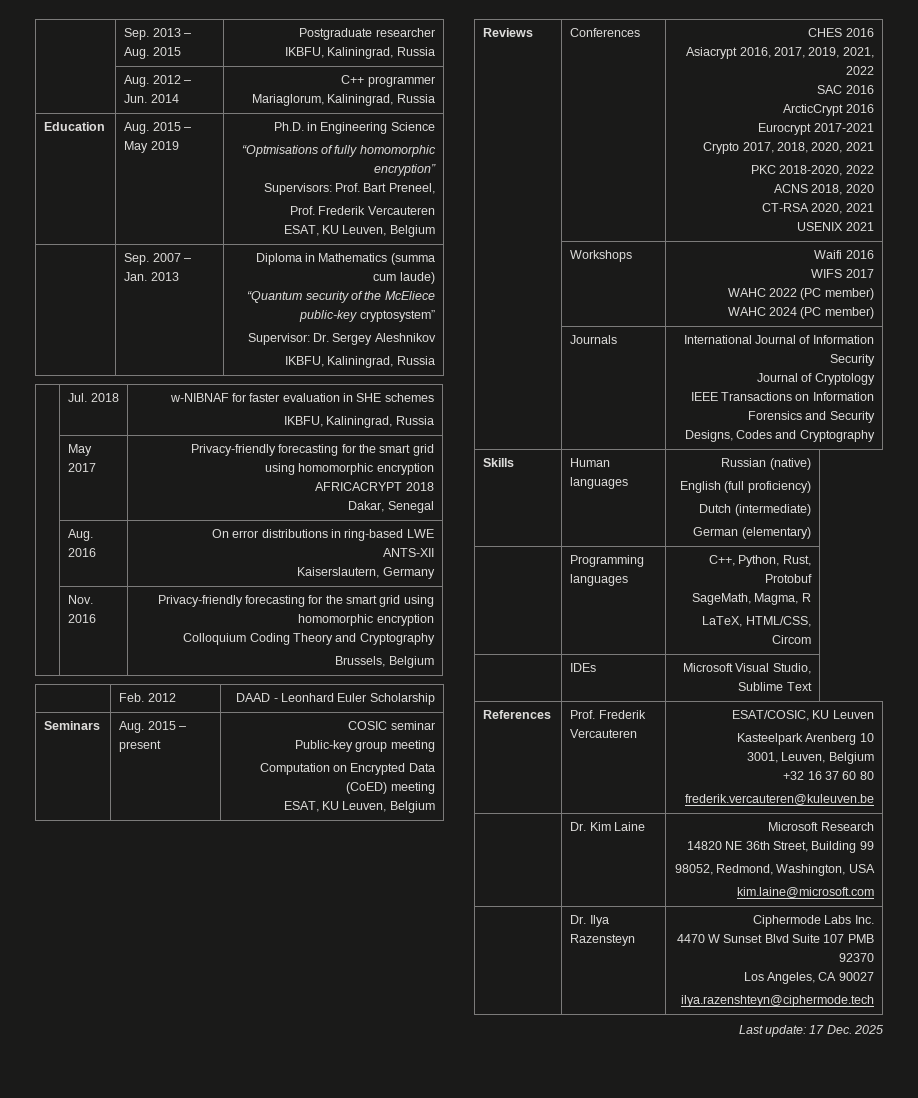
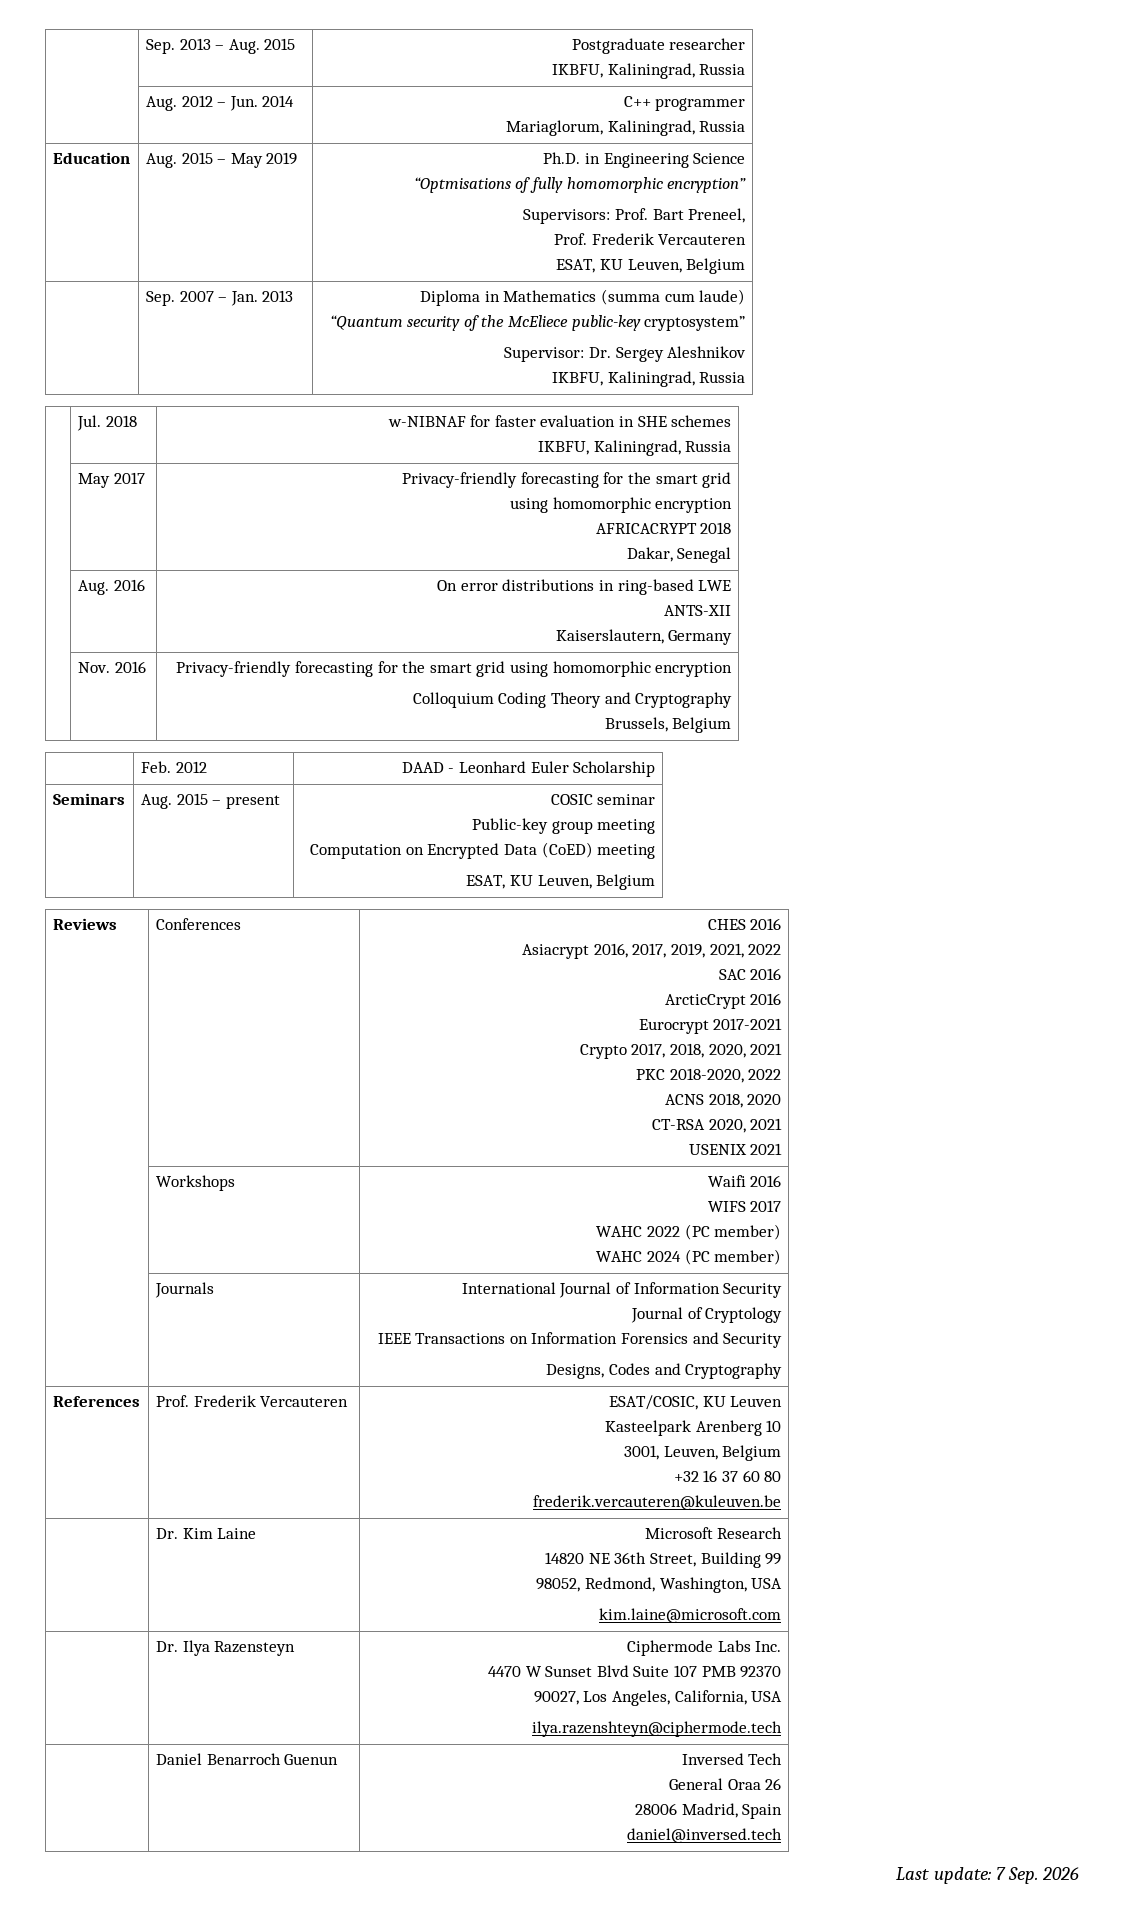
[483,458,515,467] [570,458,611,467] [570,477,629,489] [721,458,811,470] [680,481,811,493] [699,504,811,516] [693,527,811,539] [570,555,645,567] [570,574,629,586] [709,555,811,567] [764,574,812,583] [692,593,811,605] [702,616,811,627] [771,635,811,644] [570,663,597,672] [683,663,811,674] [738,682,812,691] // Skills | Human languages | Russian (native) // English (full proficiency) // Dutch (intermediate) // German (elementary) // | Programming languages | C++, Python, Rust, Protobuf // SageMath, Magma, R // LaTeX, HTML/CSS, Circom // | IDEs | Microsoft Visual Studio, Sublime Text -> (783, 1371) none
(874, 957) none -> [533,1691,579,1705] 90027,
[818,972,874,981] CA 90027 -> [674,1690,783,1705] California, USA
(874, 1001) none -> [155,1753,339,1765] [681,1753,783,1765] [668,1778,782,1790] [634,1803,783,1819] [627,1828,783,1843] // | Daniel Benarroch Guenun | Inversed Tech // General Oraa 26 // 28006 Madrid, Spain // daniel@inversed.tech
[809,1025,883,1034] 17 Dec. 2025 -> [995,1867,1079,1884] 7 Sep. 2026

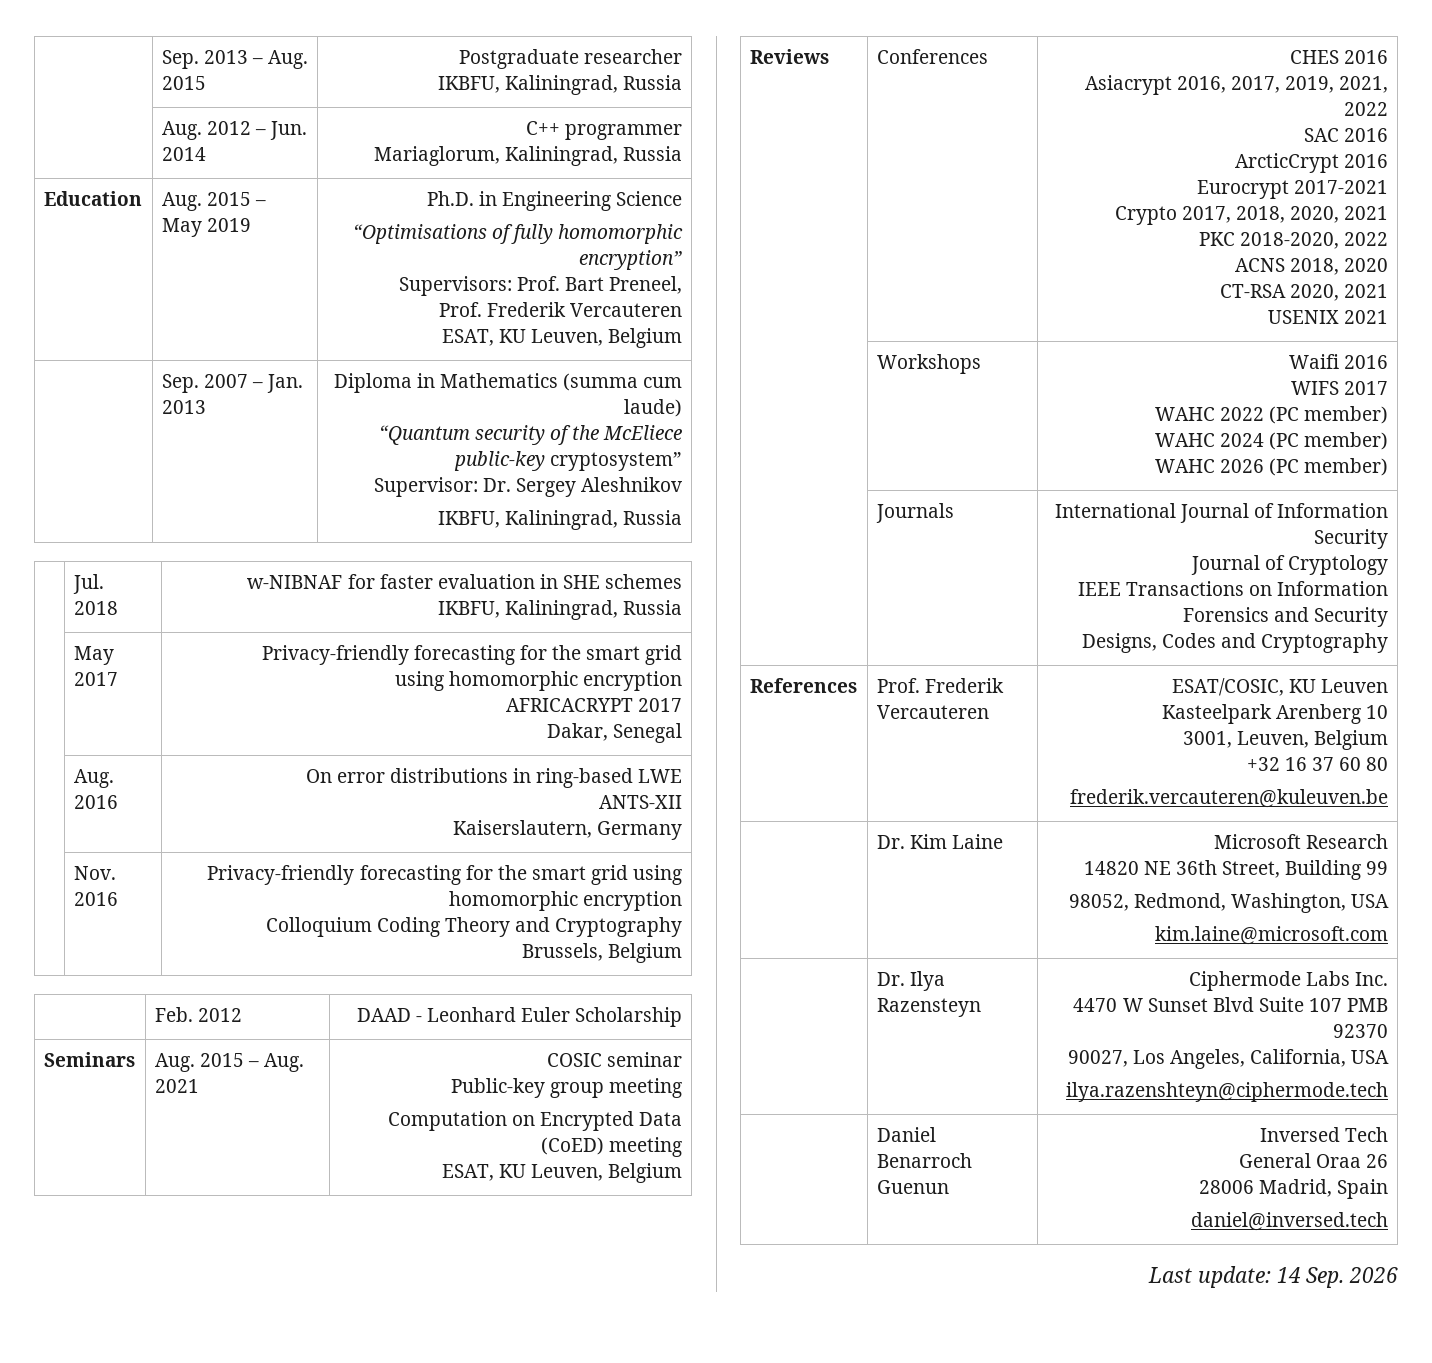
[413,177,511,193] “Optmisations -> [352,224,487,244] “Optimisations
[700,522,732,534] 2018 -> [638,698,683,712] 2017
[225,795,280,809] present -> [264,1053,305,1072] [154,1079,199,1093] Aug. 2021
(782, 1257) none -> [1154,458,1389,476] // WAHC 2026 (PC member)
[995,1867,1006,1880] 7 -> [1276,1267,1301,1283] 14

